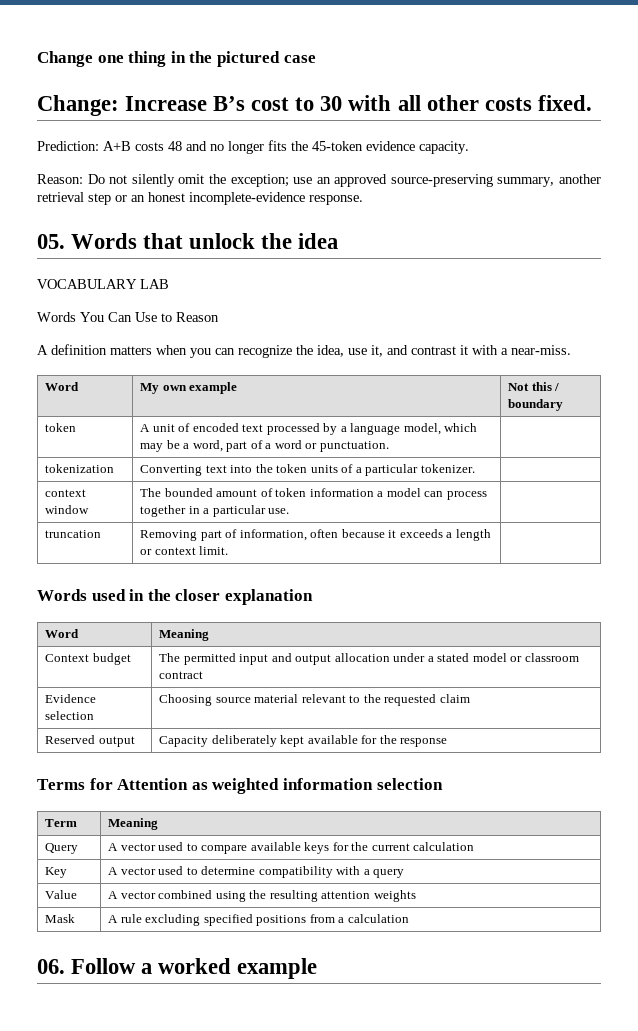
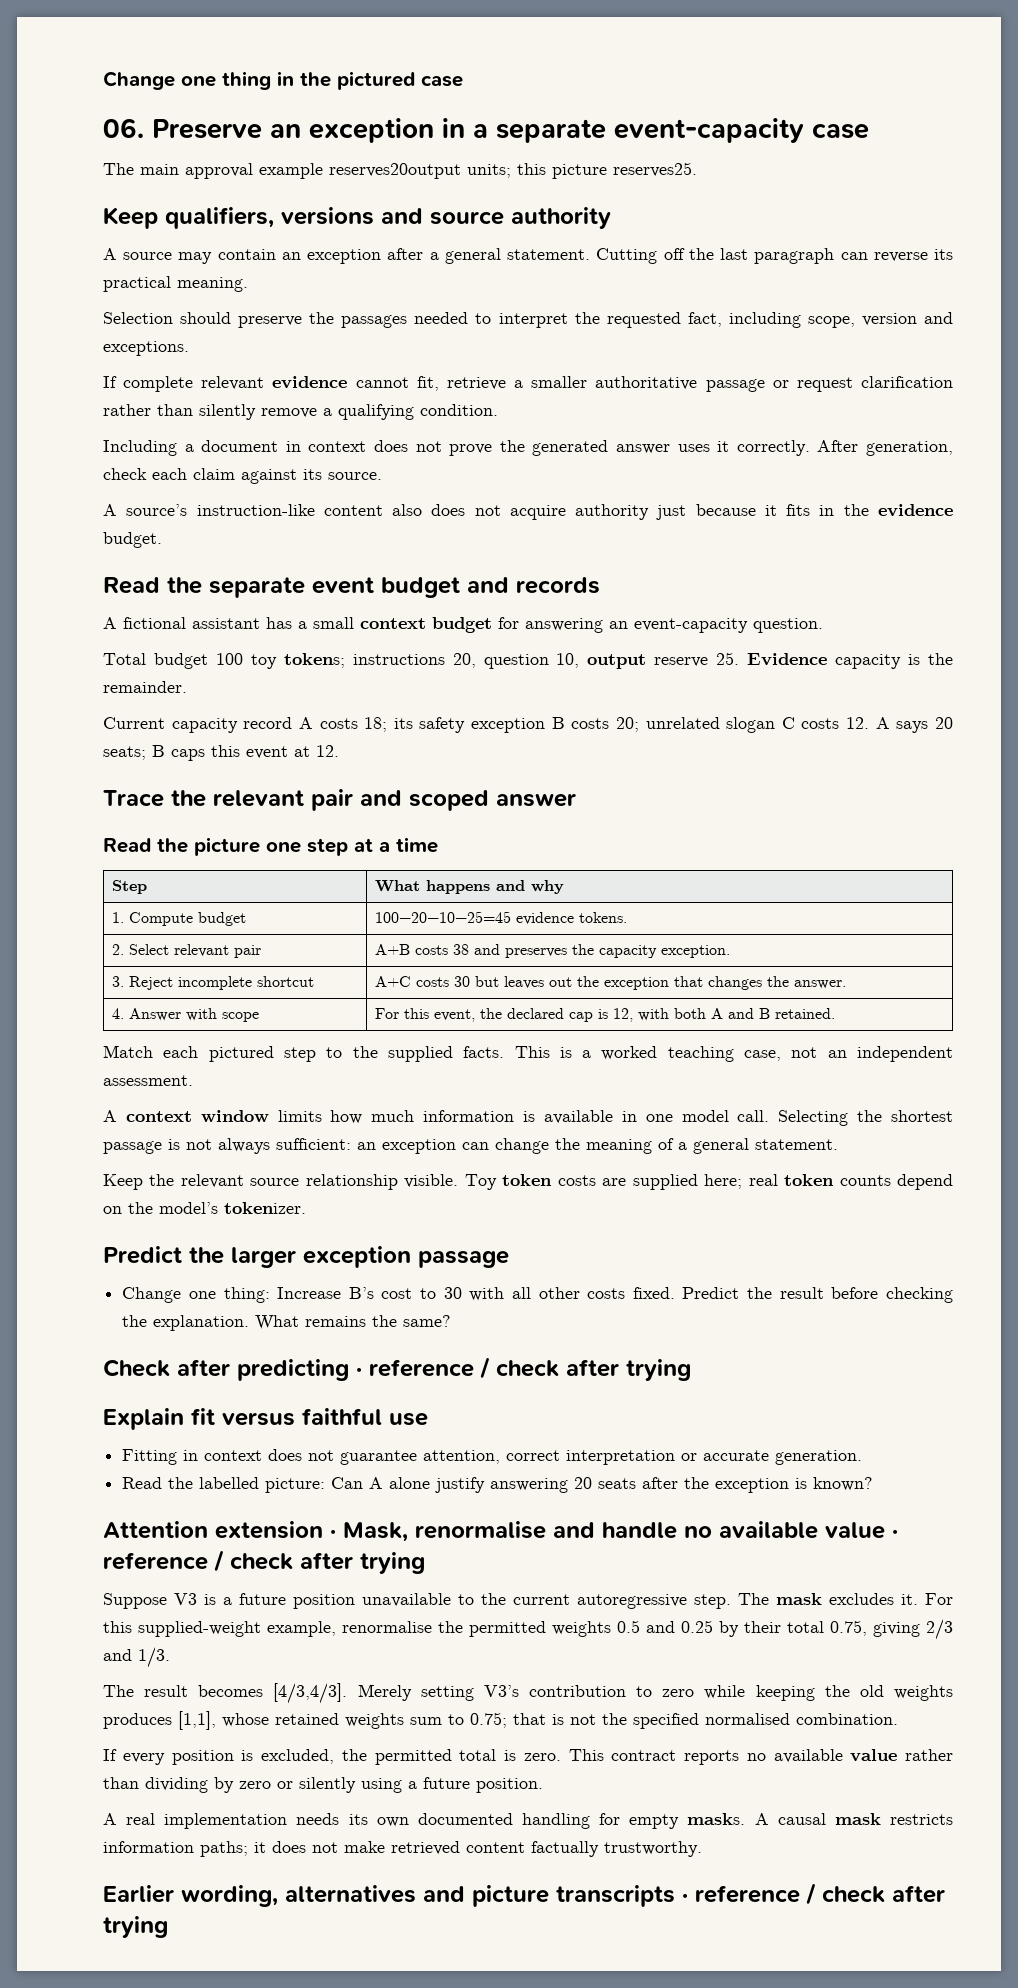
[37,95,119,116] Change: -> [103,118,869,143] [103,162,697,179] [103,207,611,229] [103,248,954,264] [103,276,248,292] [103,312,953,328] [103,341,189,356] [103,376,953,392] [103,404,498,420] [103,440,954,456] [103,468,382,484] [103,504,953,520] [103,532,162,548] [103,577,600,598] [103,617,823,633] [103,652,953,669] [103,681,187,693] [103,717,954,733] [103,745,339,761] [103,789,576,811] [103,837,438,856] [112,880,148,894] [375,880,565,894] [112,912,247,926] [375,911,628,925] [112,944,262,958] [375,944,731,958] [112,976,315,990] [375,976,847,990] [112,1008,260,1022] [375,1008,836,1022] [103,1045,953,1062] [103,1075,193,1086] [103,1110,954,1126] [103,1138,838,1154] [103,1174,953,1190] [103,1202,306,1214] [103,1246,509,1268] [122,1287,270,1303] 06. Preserve an exception in a separate event-capacity case // The main approval example reserves20output units; this picture reserves25. // Keep qualifiers, versions and source authority // A source may contain an exception after a general statement. Cutting off the last paragraph can reverse its practical meaning. // Selection should preserve the passages needed to interpret the requested fact, including scope, version and exceptions. // If complete relevant evidence cannot fit, retrieve a smaller authoritative passage or request clarification rather than silently remove a qualifying condition. // Including a document in context does not prove the generated answer uses it correctly. After generation, check each claim against its source. // A source’s instruction-like content also does not acquire authority just because it fits in the evidence budget. // Read the separate event budget and records // A fictional assistant has a small context budget for answering an event-capacity question. // Total budget 100 toy tokens; instructions 20, question 10, output reserve 25. Evidence capacity is the remainder. // Current capacity record A costs 18; its safety exception B costs 20; unrelated slogan C costs 12. A says 20 seats; B caps this event at 12. // Trace the relevant pair and scoped answer // Read the picture one step at a time // Step | What happens and why // 1. Compute budget | 100−20−10−25=45 evidence tokens. // 2. Select relevant pair | A+B costs 38 and preserves the capacity exception. // 3. Reject incomplete shortcut | A+C costs 30 but leaves out the exception that changes the answer. // 4. Answer with scope | For this event, the declared cap is 12, with both A and B retained. // Match each pictured step to the supplied facts. This is a worked teaching case, not an independent assessment. // A context window limits how much information is available in one model call. Selecting the shortest passage is not always sufficient: an exception can change the meaning of a general statement. // Keep the relevant source relationship visible. Toy token costs are supplied here; real token counts depend on the model’s tokenizer. // Predict the larger exception passage // Change one thing:
[37,140,469,154] [37,174,601,187] [37,192,363,205] [37,233,339,249] [37,279,169,289] [37,312,219,322] [37,344,571,358] [45,382,80,391] [140,382,238,394] [508,382,560,391] [508,399,564,411] [45,423,77,432] [140,423,478,435] [140,440,389,452] [45,464,115,473] [140,464,475,476] [45,489,87,497] [45,505,90,514] [140,488,487,500] [140,505,290,517] [45,530,102,538] [140,529,491,541] [140,546,229,555] [37,589,313,605] [45,629,80,638] [159,629,210,641] [45,653,131,665] [159,653,579,665] [159,671,204,679] [45,694,97,703] [45,711,95,720] [159,694,470,706] [45,735,135,747] [159,735,448,747] [37,778,443,794] [45,819,78,827] [108,818,159,830] [45,843,79,854] [108,842,475,854] [45,867,68,878] [108,866,405,878] [45,890,78,899] [108,890,416,902] [45,914,76,923] [108,914,409,926] [37,958,318,979] // Prediction: A+B costs 48 and no longer fits the 45-token evidence capacity. // Reason: Do not silently omit the exception; use an approved source-preserving summary, another retrieval step or an honest incomplete-evidence response. // 05. Words that unlock the idea // VOCABULARY LAB // Words You Can Use to Reason // A definition matters when you can recognize the idea, use it, and contrast it with a near-miss. // Word | My own example | Not this / boundary // token | A unit of encoded text processed by a language model, which may be a word, part of a word or punctuation. | // tokenization | Converting text into the token units of a particular tokenizer. | // context window | The bounded amount of token information a model can process together in a particular use. | // truncation | Removing part of information, often because it exceeds a length or context limit. | // Words used in the closer explanation // Word | Meaning // Context budget | The permitted input and output allocation under a stated model or classroom contract // Evidence selection | Choosing source material relevant to the requested claim // Reserved output | Capacity deliberately kept available for the response // Terms for Attention as weighted information selection // Term | Meaning // Query | A vector used to compare available keys for the current calculation // Key | A vector used to determine compatibility with a query // Value | A vector combined using the resulting attention weights // Mask | A rule excluding specified positions from a calculation // 06. Follow a worked example -> [682,1287,953,1303] [122,1315,452,1331] [103,1357,691,1381] [103,1408,428,1430] [122,1449,863,1465] [122,1477,874,1493] [103,1521,898,1542] [103,1550,425,1574] [103,1593,953,1609] [103,1619,953,1640] [103,1647,170,1668] [103,1683,953,1704] [103,1711,898,1730] [103,1749,953,1765] [103,1777,543,1793] [103,1813,953,1829] [103,1841,702,1857] [103,1883,945,1907] [103,1916,168,1938] Predict the result before checking the explanation. What remains the same? // Check after predicting · reference / check after trying // Explain fit versus faithful use // Fitting in context does not guarantee attention, correct interpretation or accurate generation. // Read the labelled picture: Can A alone justify answering 20 seats after the exception is known? // Attention extension · Mask, renormalise and handle no available value · reference / check after trying // Suppose V3 is a future position unavailable to the current autoregressive step. The mask excludes it. For this supplied-weight example, renormalise the permitted weights 0.5 and 0.25 by their total 0.75, giving 2/3 and 1/3. // The result becomes [4/3,4/3]. Merely setting V3’s contribution to zero while keeping the old weights produces [1,1], whose retained weights sum to 0.75; that is not the specified normalised combination. // If every position is excluded, the permitted total is zero. This contract reports no available value rather than dividing by zero or silently using a future position. // A real implementation needs its own documented handling for empty masks. A causal mask restricts information paths; it does not make retrieved content factually trustworthy. // Earlier wording, alternatives and picture transcripts · reference / check after trying

